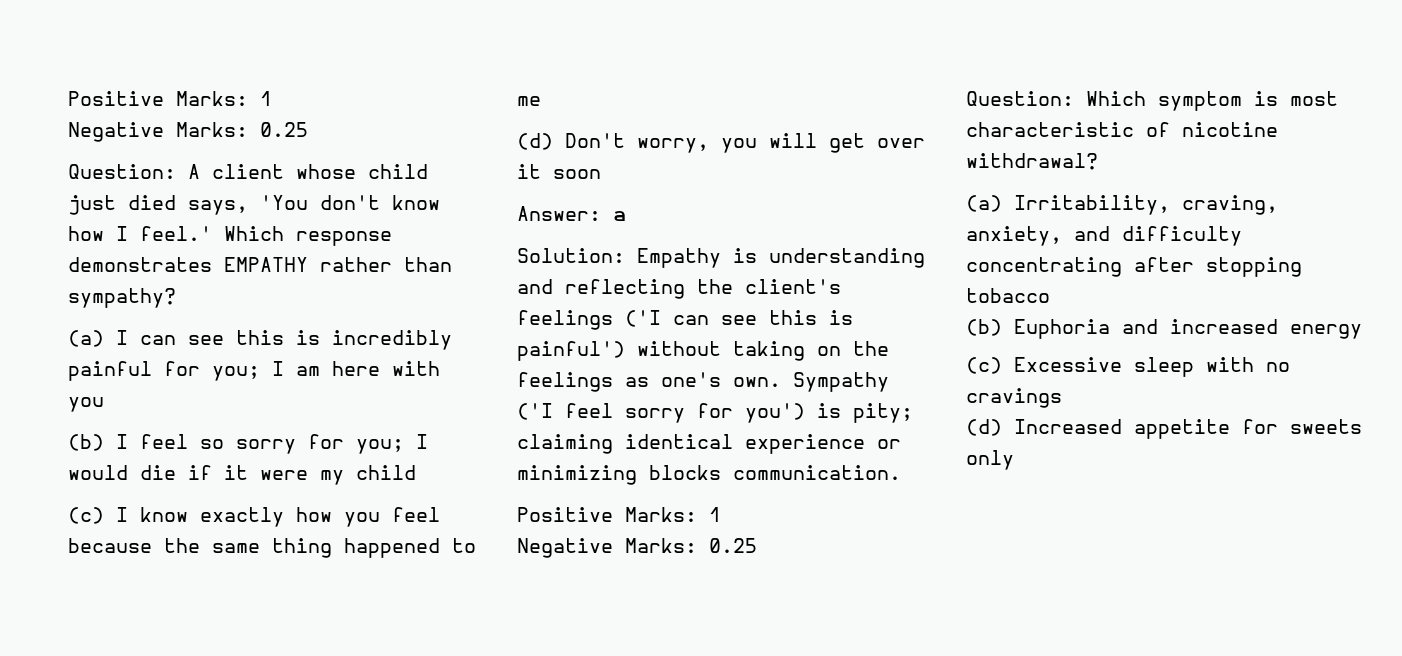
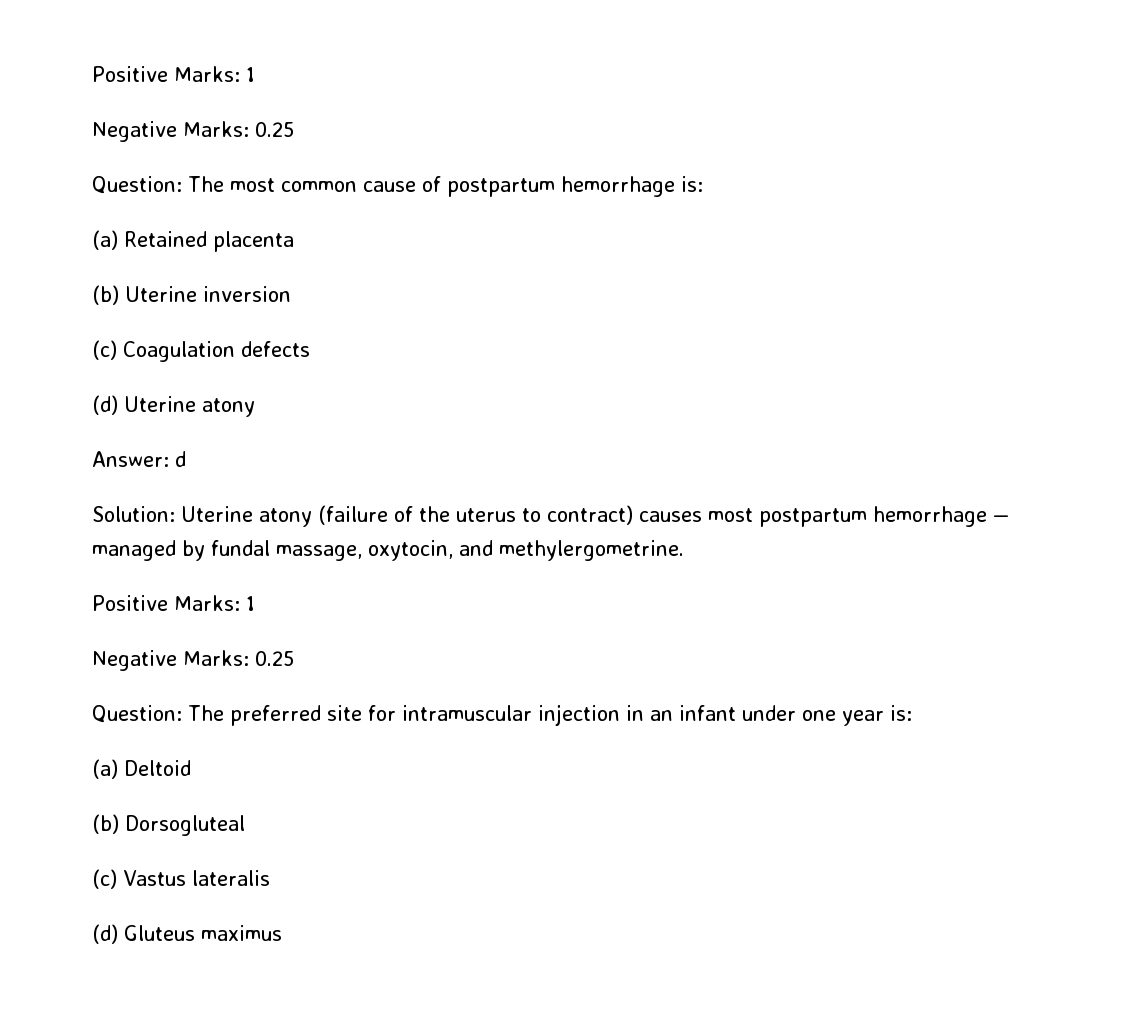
[68,91,272,106] [68,122,308,142] [68,164,428,179] [68,195,440,215] [68,226,392,246] [68,257,452,272] [68,288,176,308] [68,330,452,350] [68,361,440,381] [68,397,104,412] [68,434,428,454] [68,465,416,485] [68,507,440,527] [68,538,476,558] [517,96,541,106] [517,133,925,153] [517,164,601,179] Positive Marks: 1 // Negative Marks: 0.25 // Question: A client whose child just died says, 'You don't know how I feel.' Which response demonstrates EMPATHY rather than sympathy? // (a) I can see this is incredibly painful for you; I am here with you // (b) I feel so sorry for you; I would die if it were my child // (c) I know exactly how you feel because the same thing happened to me // (d) Don't worry, you will get over it soon -> [92,66,255,82] [92,121,294,142] [92,176,703,197] [92,230,294,252] [92,285,291,305] [92,340,310,362] [92,395,255,417] Positive Marks: 1 // Negative Marks: 0.25 // Question: The most common cause of postpartum hemorrhage is: // (a) Retained placenta // (b) Uterine inversion // (c) Coagulation defects // (d) Uterine atony
[613,211,626,221] a -> [175,451,186,467] d
[637,248,925,268] [517,279,841,299] [517,310,853,330] [517,341,889,361] [517,372,889,392] [517,403,913,423] [517,434,901,454] [517,465,901,485] [517,507,721,522] [517,538,757,558] [966,91,1338,111] [966,122,1278,137] [966,153,1098,170] [966,195,1278,215] [966,226,1242,246] [966,257,1302,277] [966,288,1050,303] [966,319,1362,339] [966,357,1290,377] [966,388,1062,408] [966,419,1362,439] [966,450,1014,470] Empathy is understanding and reflecting the client's feelings ('I can see this is painful') without taking on the feelings as one's own. Sympathy ('I feel sorry for you') is pity; claiming identical experience or minimizing blocks communication. // Positive Marks: 1 // Negative Marks: 0.25 // Question: Which symptom is most characteristic of nicotine withdrawal? // (a) Irritability, craving, anxiety, and difficulty concentrating after stopping tobacco // (b) Euphoria and increased energy // (c) Excessive sleep with no cravings // (d) Increased appetite for sweets only -> [181,505,1009,527] [92,540,684,561] [92,595,255,611] [92,650,294,671] [92,704,912,726] [92,759,191,779] [92,814,245,836] [92,869,270,889] [92,924,282,944] Uterine atony (failure of the uterus to contract) causes most postpartum hemorrhage — managed by fundal massage, oxytocin, and methylergometrine. // Positive Marks: 1 // Negative Marks: 0.25 // Question: The preferred site for intramuscular injection in an infant under one year is: // (a) Deltoid // (b) Dorsogluteal // (c) Vastus lateralis // (d) Gluteus maximus

